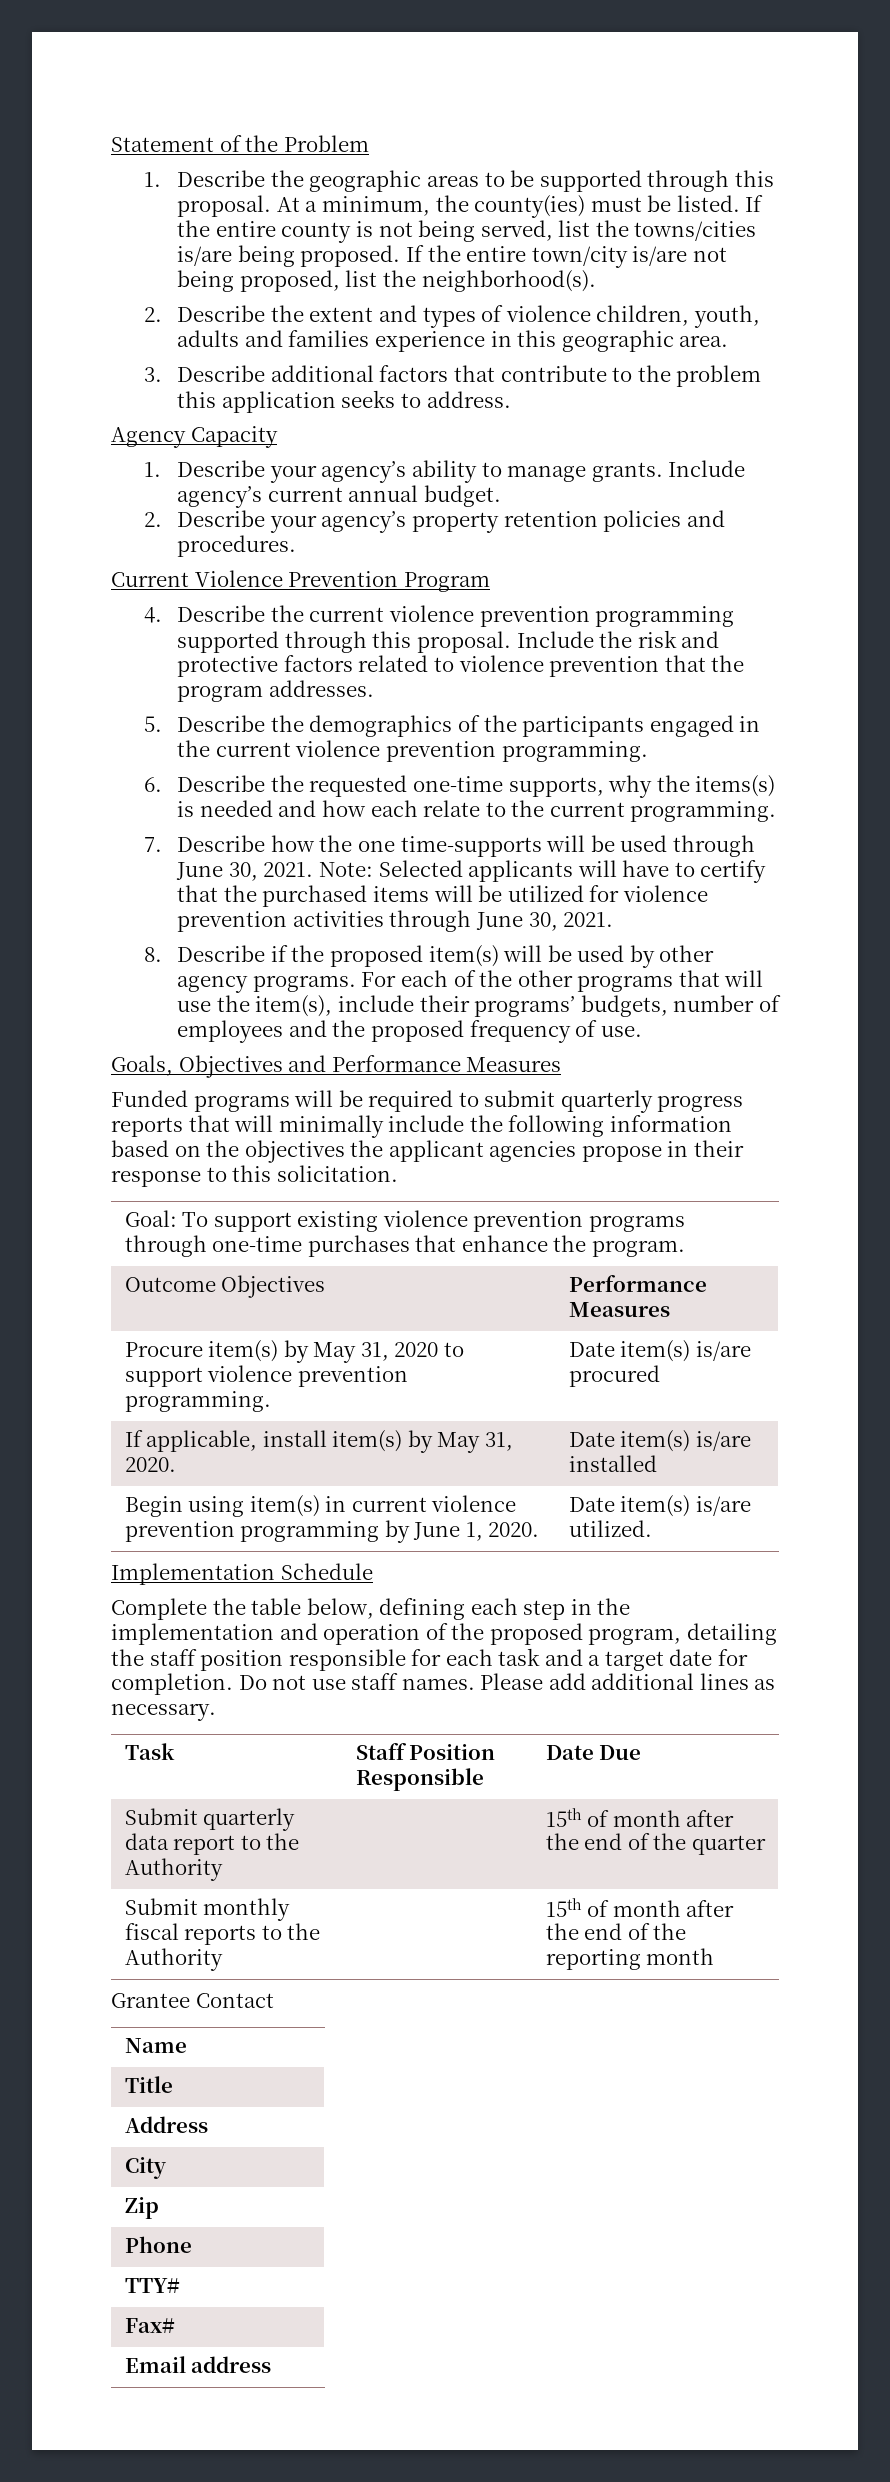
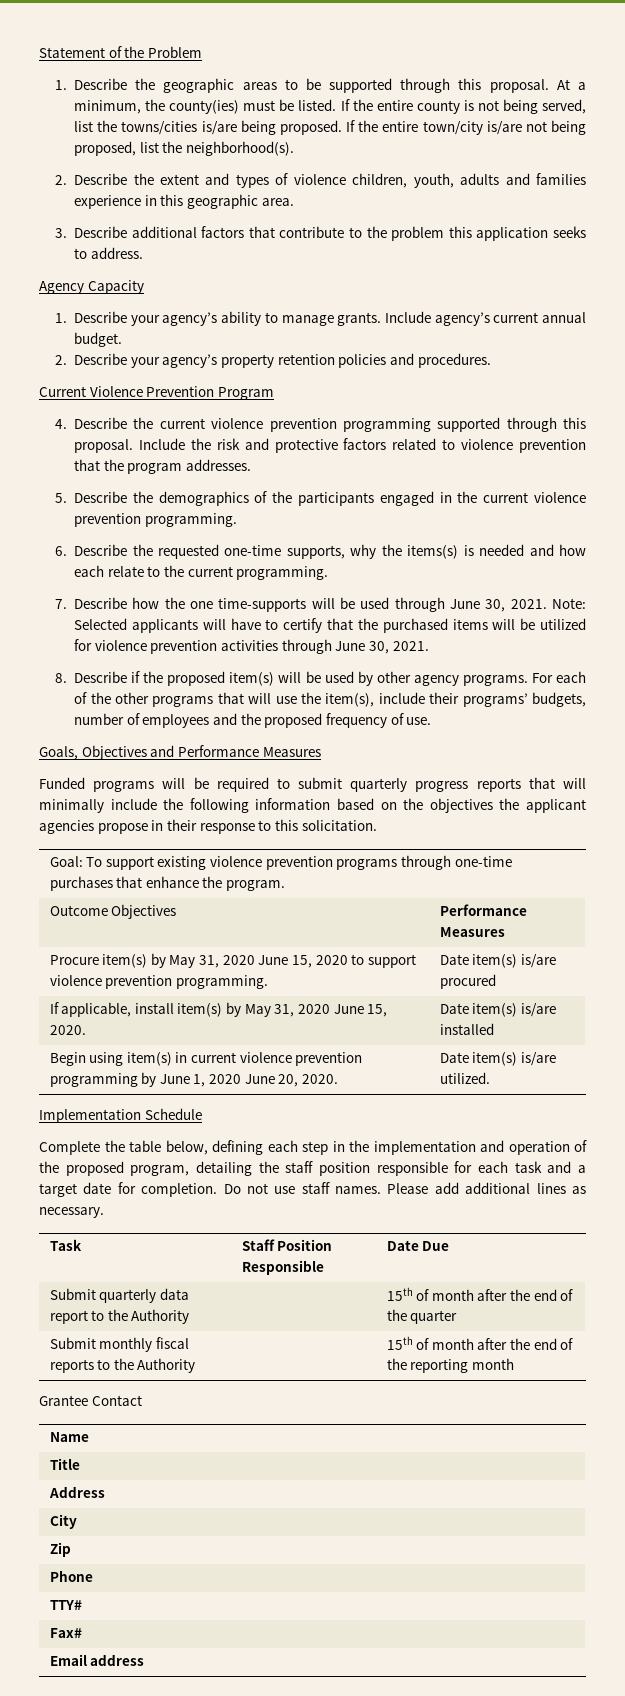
(439, 1349) none -> [258,955,348,968] June 15, 2020
(513, 1441) none -> [298,1004,388,1017] 2020 June 15,
(483, 1531) none -> [209,1074,299,1087] 2020 June 20,

